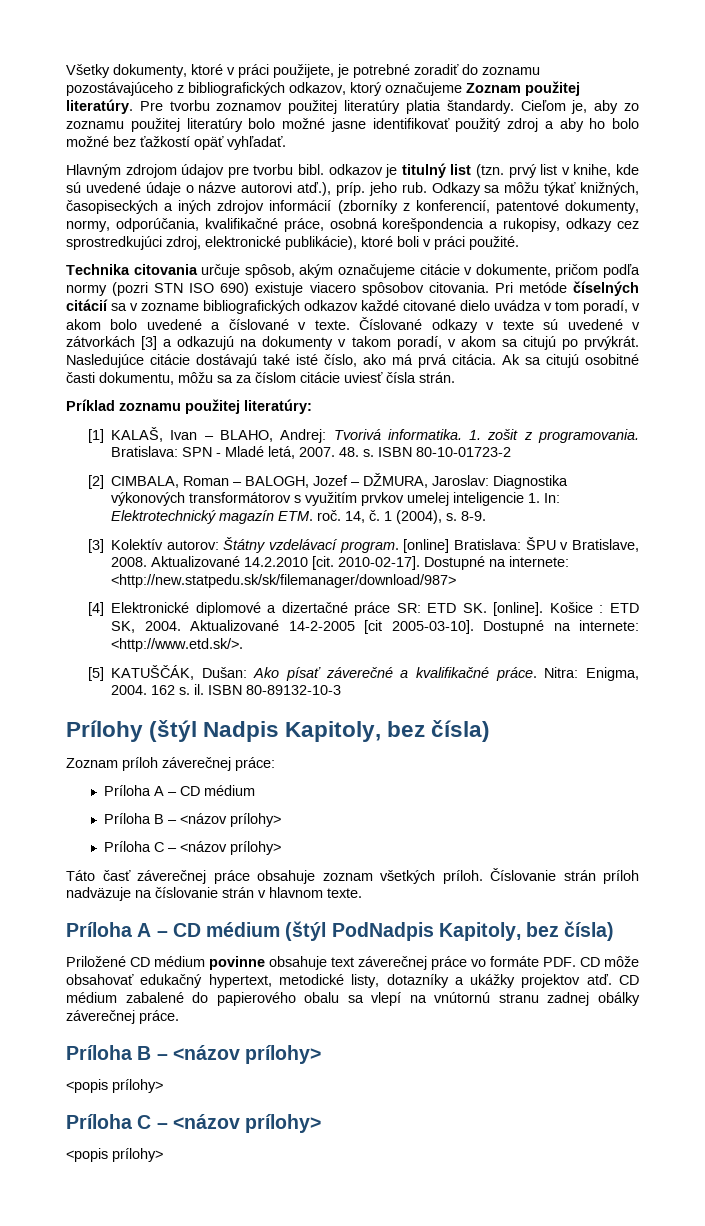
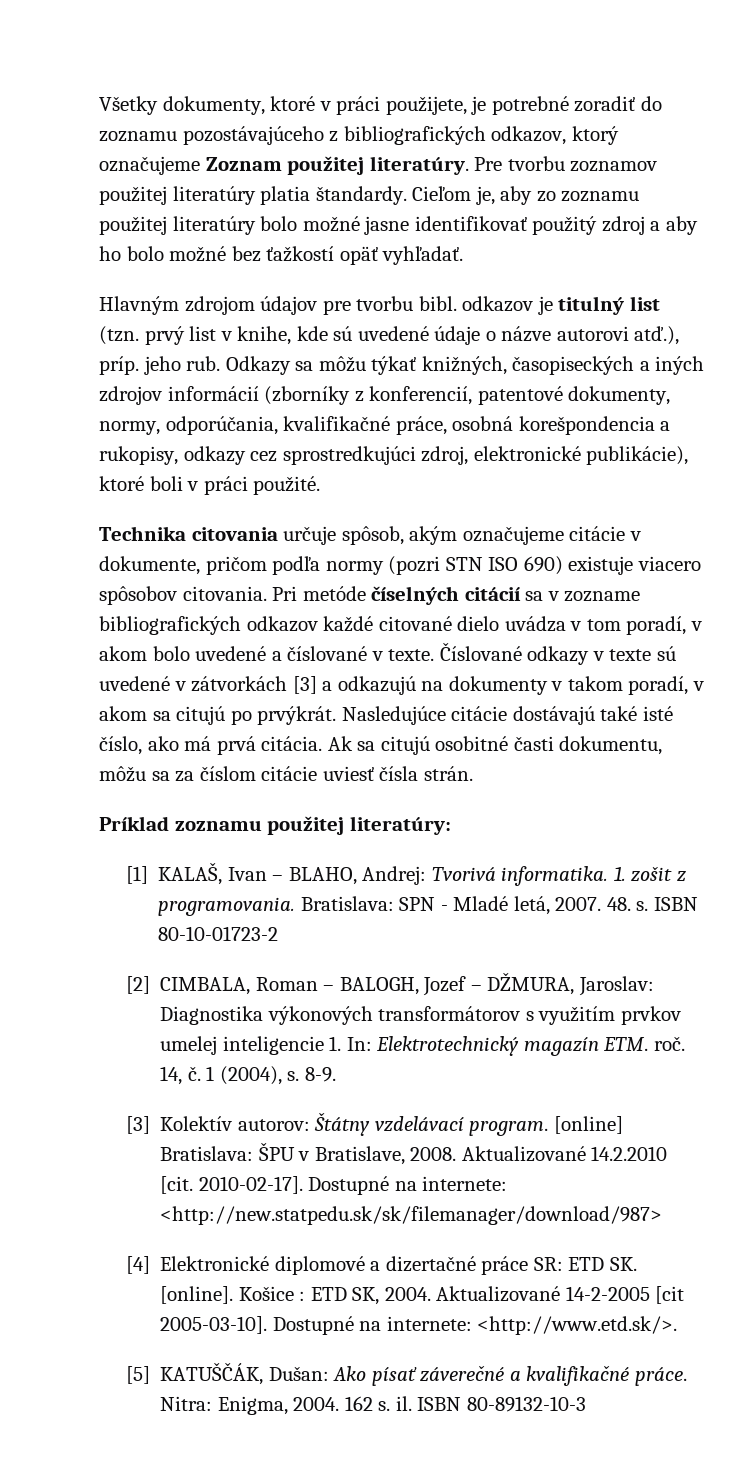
[66,720,491,742] [66,757,275,771] [103,785,255,796] [103,813,281,827] [103,841,281,855] [66,868,639,884] [66,887,362,901] [66,921,615,941] [66,956,639,970] [66,974,639,988] [66,992,640,1006] [66,1010,179,1024] [66,1045,322,1064] [66,1079,163,1093] [66,1114,322,1133] [66,1148,163,1162] // Prílohy (štýl Nadpis Kapitoly, bez čísla) // Zoznam príloh záverečnej práce: // Príloha A – CD médium // Príloha B – <názov prílohy> // Príloha C – <názov prílohy> // Táto časť záverečnej práce obsahuje zoznam všetkých príloh. Číslovanie strán príloh nadväzuje na číslovanie strán v hlavnom texte. // Príloha A – CD médium (štýl PodNadpis Kapitoly, bez čísla) // Priložené CD médium povinne obsahuje text záverečnej práce vo formáte PDF. CD môže obsahovať edukačný hypertext, metodické listy, dotazníky a ukážky projektov atď. CD médium zabalené do papierového obalu sa vlepí na vnútornú stranu zadnej obálky záverečnej práce. // Príloha B – <názov prílohy> // <popis prílohy> // Príloha C – <názov prílohy> // <popis prílohy> -> (586, 1404) none

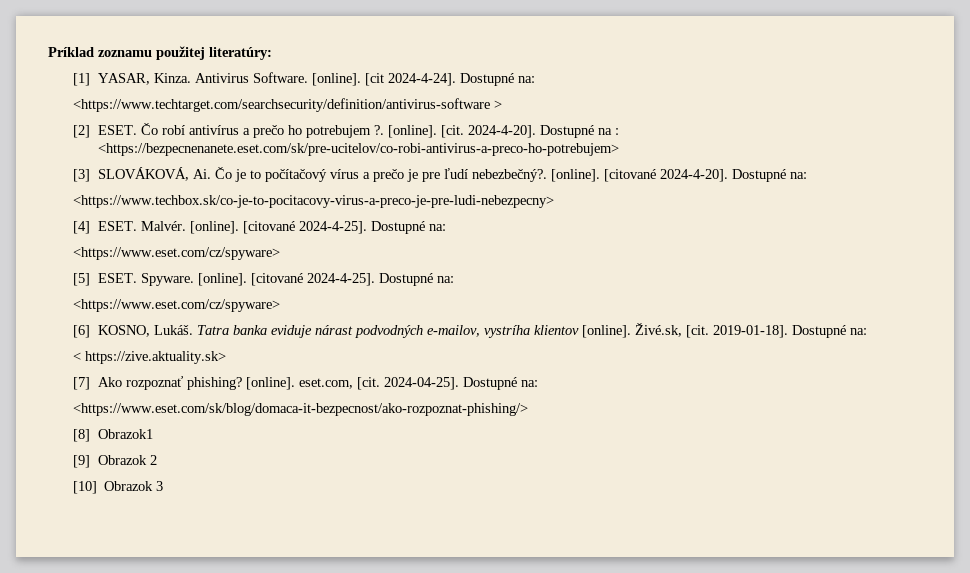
[99,96,662,115] [99,126,619,145] [99,156,658,175] [99,186,640,205] [99,216,698,235] [99,246,464,265] [99,296,660,315] [99,326,680,345] [99,356,705,375] [99,386,671,405] [99,416,671,435] [99,446,689,465] [99,476,321,495] [99,526,641,545] [99,556,701,575] [99,586,641,605] [99,616,702,635] [99,642,676,665] [99,676,704,695] [99,706,673,725] [99,736,663,755] [99,766,473,782] Všetky dokumenty, ktoré v práci použijete, je potrebné zoradiť do zoznamu pozostávajúceho z bibliografických odkazov, ktorý označujeme Zoznam použitej literatúry. Pre tvorbu zoznamov použitej literatúry platia štandardy. Cieľom je, aby zo zoznamu použitej literatúry bolo možné jasne identifikovať použitý zdroj a aby ho bolo možné bez ťažkostí opäť vyhľadať. // Hlavným zdrojom údajov pre tvorbu bibl. odkazov je titulný list (tzn. prvý list v knihe, kde sú uvedené údaje o názve autorovi atď.), príp. jeho rub. Odkazy sa môžu týkať knižných, časopiseckých a iných zdrojov informácií (zborníky z konferencií, patentové dokumenty, normy, odporúčania, kvalifikačné práce, osobná korešpondencia a rukopisy, odkazy cez sprostredkujúci zdroj, elektronické publikácie), ktoré boli v práci použité. // Technika citovania určuje spôsob, akým označujeme citácie v dokumente, pričom podľa normy (pozri STN ISO 690) existuje viacero spôsobov citovania. Pri metóde číselných citácií sa v zozname bibliografických odkazov každé citované dielo uvádza v tom poradí, v akom bolo uvedené a číslované v texte. Číslované odkazy v texte sú uvedené v zátvorkách [3] a odkazujú na dokumenty v takom poradí, v akom sa citujú po prvýkrát. Nasledujúce citácie dostávajú také isté číslo, ako má prvá citácia. Ak sa citujú osobitné časti dokumentu, môžu sa za číslom citácie uviesť čísla strán. // -> (48, 52) none
[158,862,686,886] [158,896,698,916] [158,926,279,941] [125,972,654,996] [160,1006,681,1025] [160,1036,685,1056] [160,1066,336,1085] [125,1112,623,1136] [160,1142,668,1165] [160,1176,508,1195] [160,1206,663,1225] [125,1256,637,1275] [160,1286,685,1305] [160,1316,678,1335] [125,1362,687,1386] [160,1396,586,1415] KALAŠ, Ivan – BLAHO, Andrej: Tvorivá informatika. 1. zošit z programovania. Bratislava: SPN - Mladé letá, 2007. 48. s. ISBN 80-10-01723-2 // [2] CIMBALA, Roman – BALOGH, Jozef – DŽMURA, Jaroslav: Diagnostika výkonových transformátorov s využitím prvkov umelej inteligencie 1. In: Elektrotechnický magazín ETM. roč. 14, č. 1 (2004), s. 8-9. // [3] Kolektív autorov: Štátny vzdelávací program. [online] Bratislava: ŠPU v Bratislave, 2008. Aktualizované 14.2.2010 [cit. 2010-02-17]. Dostupné na internete: <http://new.statpedu.sk/sk/filemanager/download/987> // [4] Elektronické diplomové a dizertačné práce SR: ETD SK. [online]. Košice : ETD SK, 2004. Aktualizované 14-2-2005 [cit 2005-03-10]. Dostupné na internete: <http://www.etd.sk/>. // [5] KATUŠČÁK, Dušan: Ako písať záverečné a kvalifikačné práce. Nitra: Enigma, 2004. 162 s. il. ISBN 80-89132-10-3 -> [97,72,535,86] [72,98,502,112] [72,123,619,138] [97,143,619,156] [72,167,807,182] [72,195,554,208] [72,221,446,234] [72,247,280,260] [72,273,454,286] [72,299,280,312] [72,323,867,338] [72,351,226,364] [72,376,538,390] [72,403,528,416] [72,429,153,442] [72,455,157,468] [72,481,164,494] YASAR, Kinza. Antivirus Software. [online]. [cit 2024-4-24]. Dostupné na: // <https://www.techtarget.com/searchsecurity/definition/antivirus-software > // [2] ESET. Čo robí antivírus a prečo ho potrebujem ?. [online]. [cit. 2024-4-20]. Dostupné na : <https://bezpecnenanete.eset.com/sk/pre-ucitelov/co-robi-antivirus-a-preco-ho-potrebujem> // [3] SLOVÁKOVÁ, Ai. Čo je to počítačový vírus a prečo je pre ľudí nebezbečný?. [online]. [citované 2024-4-20]. Dostupné na: // <https://www.techbox.sk/co-je-to-pocitacovy-virus-a-preco-je-pre-ludi-nebezpecny> // [4] ESET. Malvér. [online]. [citované 2024-4-25]. Dostupné na: // <https://www.eset.com/cz/spyware> // [5] ESET. Spyware. [online]. [citované 2024-4-25]. Dostupné na: // <https://www.eset.com/cz/spyware> // [6] KOSNO, Lukáš. Tatra banka eviduje nárast podvodných e-mailov, vystríha klientov [online]. Živé.sk, [cit. 2019-01-18]. Dostupné na: // < https://zive.aktuality.sk> // [7] Ako rozpoznať phishing? [online]. eset.com, [cit. 2024-04-25]. Dostupné na: // <https://www.eset.com/sk/blog/domaca-it-bezpecnost/ako-rozpoznat-phishing/> // [8] Obrazok1 // [9] Obrazok 2 // [10] Obrazok 3

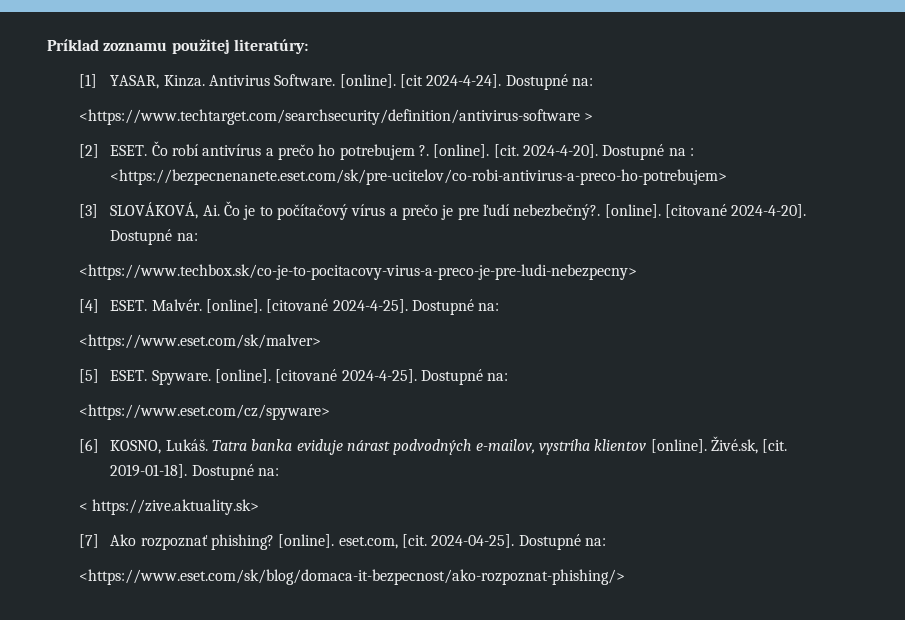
[72,247,280,260] <https://www.eset.com/cz/spyware> -> [78,334,321,350] <https://www.eset.com/sk/malver>
[72,429,153,442] [72,455,157,468] [72,481,164,494] // [8] Obrazok1 // [9] Obrazok 2 // [10] Obrazok 3 -> (625, 577) none

